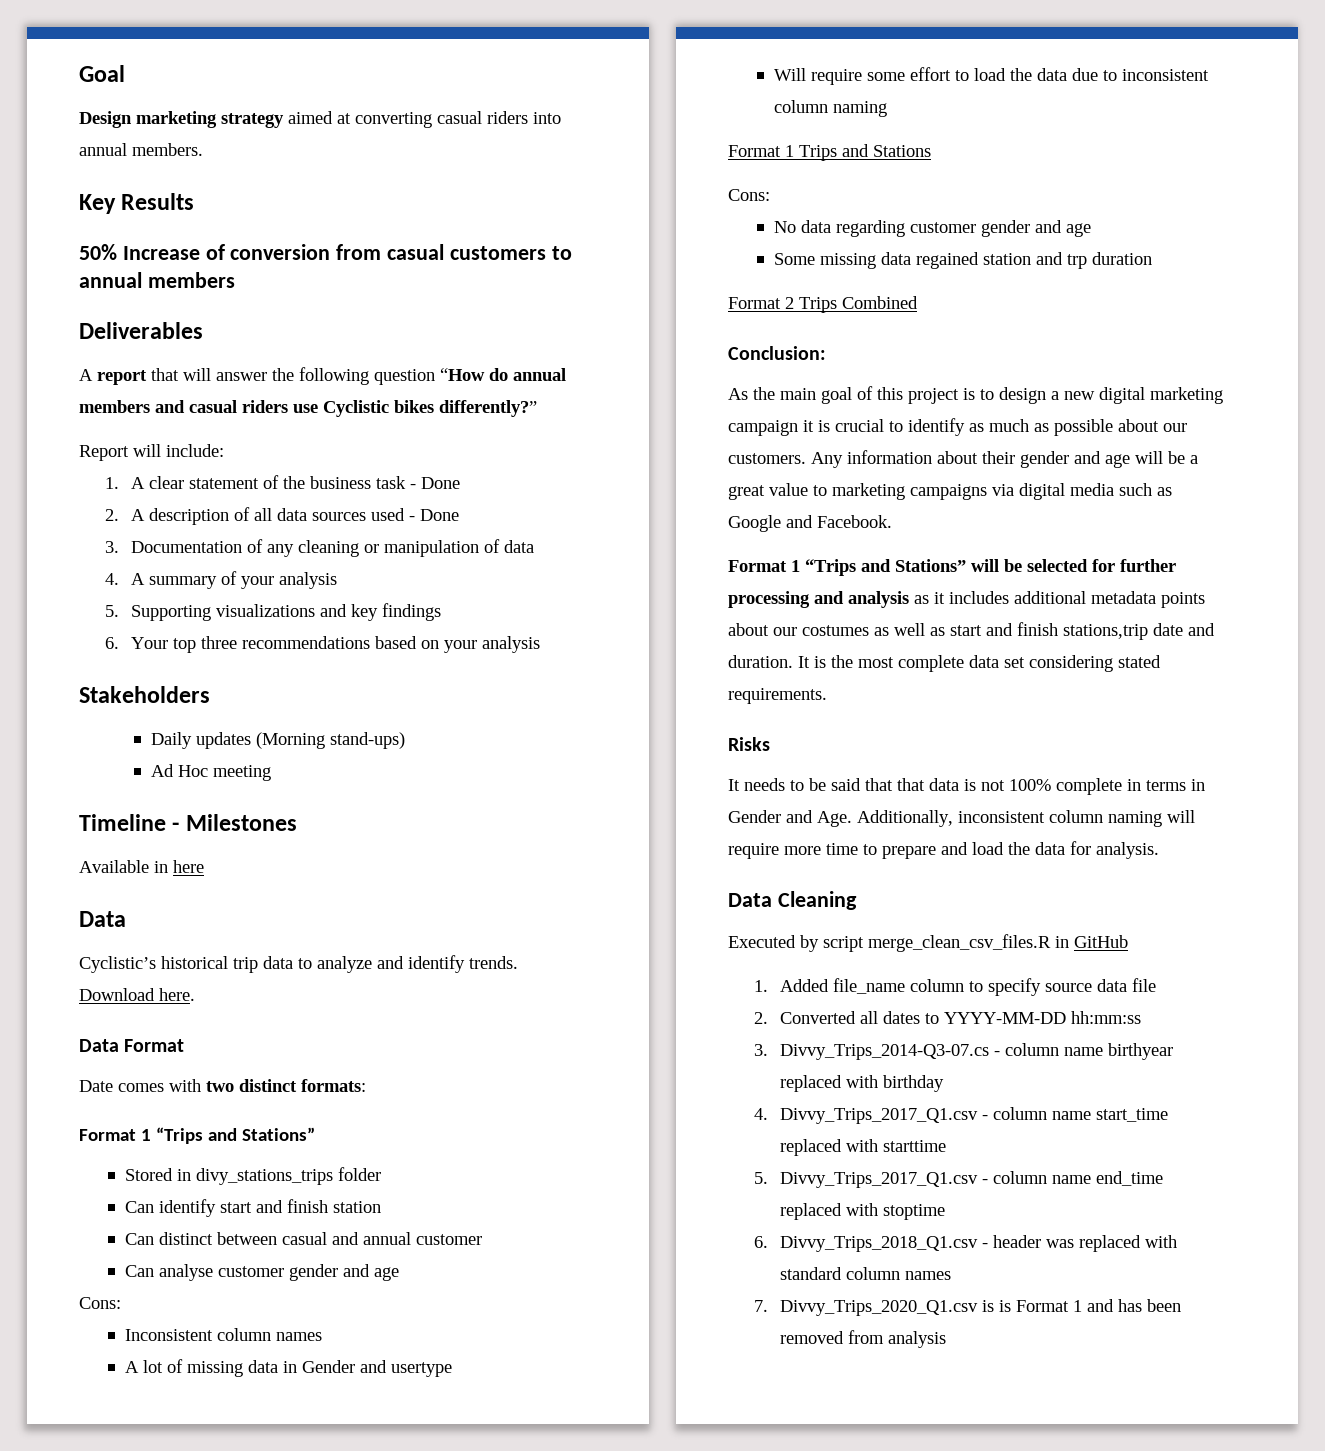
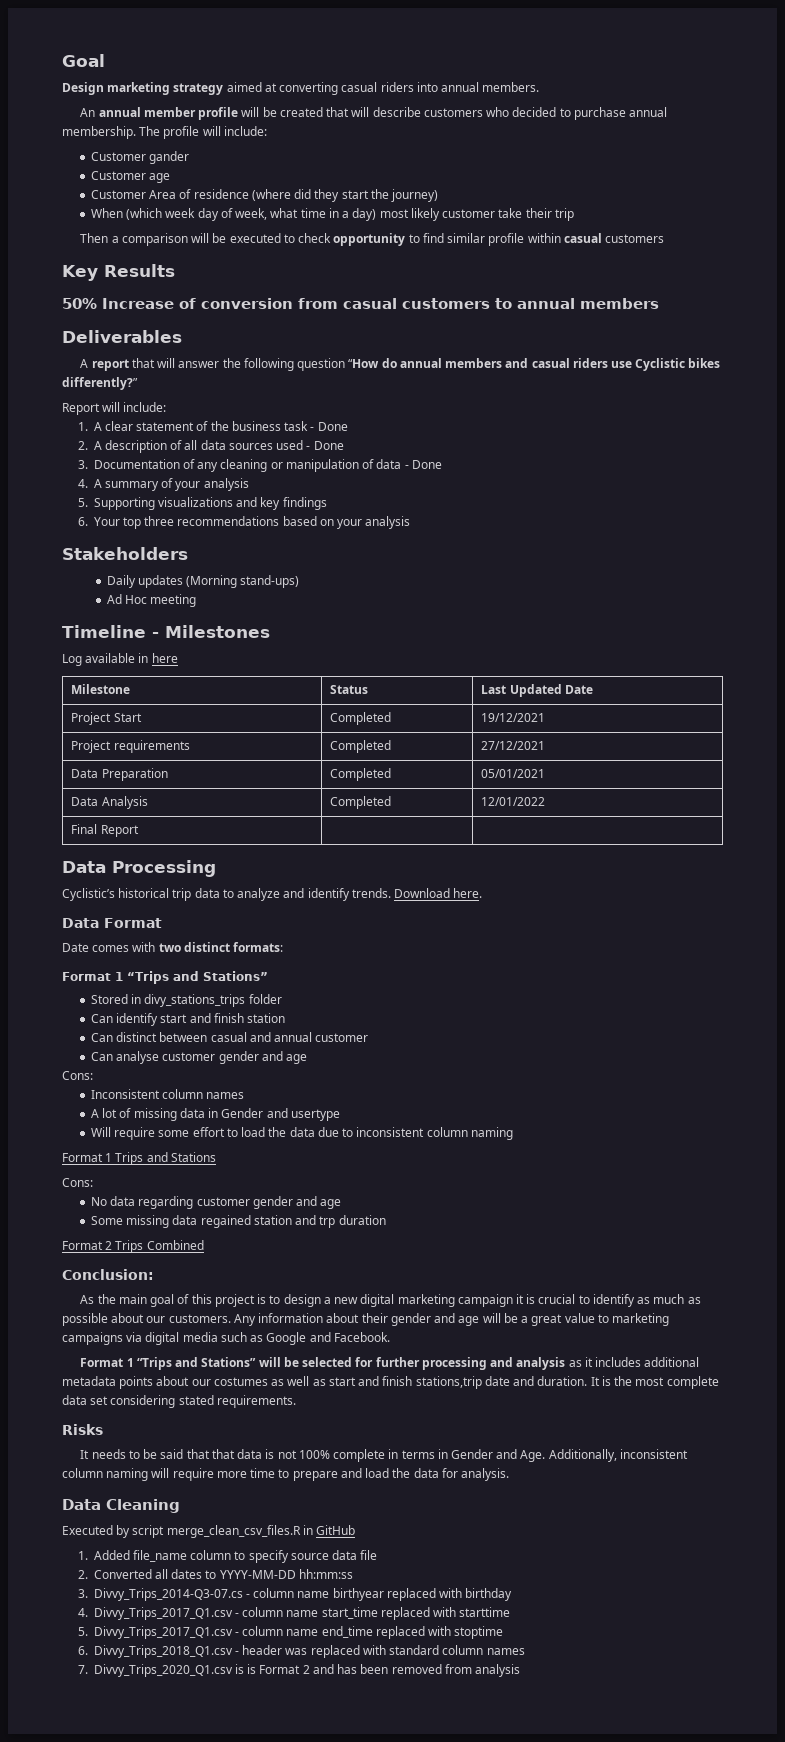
(203, 149) none -> [80,107,667,120] [62,126,267,139] [90,151,190,164] [90,171,171,183] [90,189,439,202] [90,208,574,221] [80,233,664,246] // An annual member profile will be created that will describe customers who decided to purchase annual membership. The profile will include: // Customer gander // Customer age // Customer Area of residence (where did they start the journey) // When (which week day of week, what time in a day) most likely customer take their trip // Then a comparison will be executed to check opportunity to find similar profile within casual customers
(534, 546) none -> [404,460,442,469] - Done
[79,860,149,873] Available -> [62,653,136,666] Log available
[79,911,126,927] // Data -> [71,684,131,694] [330,685,369,694] [481,684,593,697] [71,712,142,725] [330,712,392,725] [481,713,546,722] [71,740,190,753] [330,740,392,753] [481,741,546,750] [71,768,168,781] [330,768,392,781] [481,769,546,778] [71,796,148,809] [330,796,392,809] [481,797,546,806] [71,824,139,837] [62,860,216,877] // Milestone | Status | Last Updated Date // Project Start | Completed | 19/12/2021 // Project requirements | Completed | 27/12/2021 // Data Preparation | Completed | 05/01/2021 // Data Analysis | Completed | 12/01/2022 // Final Report | | // Data Processing
[1072,1300,1082,1312] 1 -> [302,1665,310,1674] 2

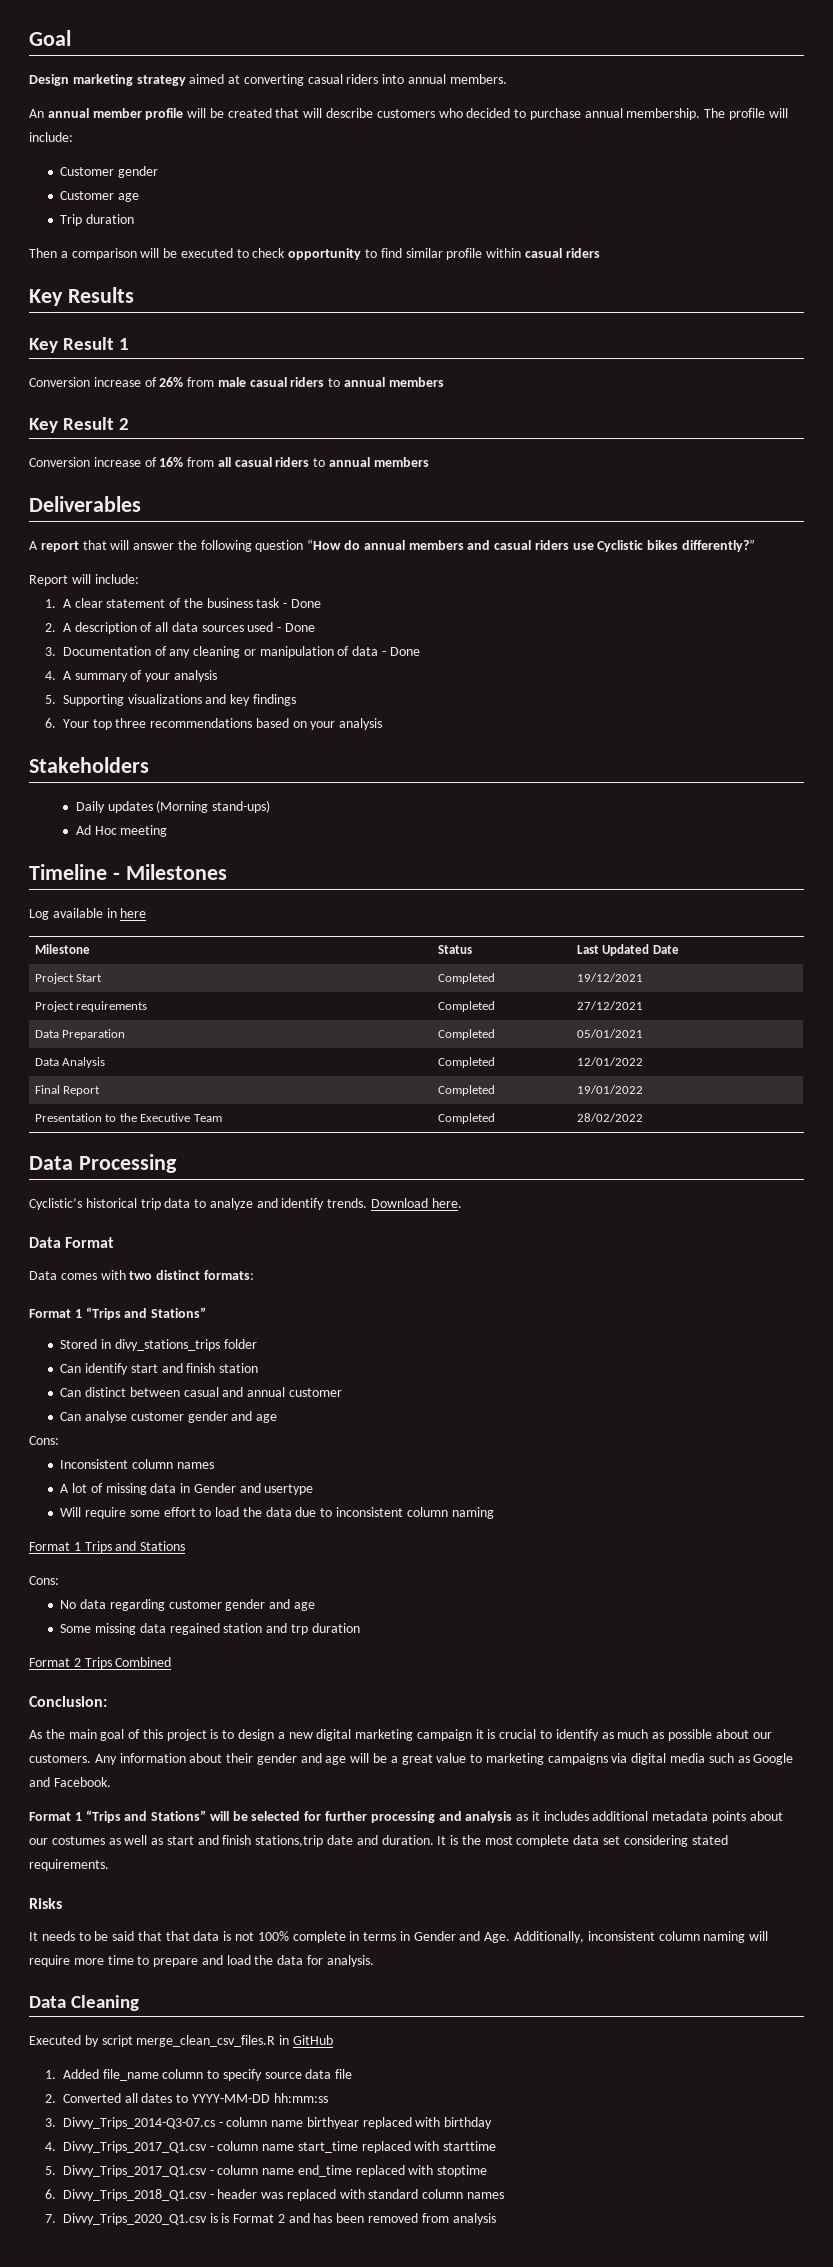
[149,151,190,164] gander -> [117,166,158,178] gender
[90,189,439,202] [90,208,574,221] Customer Area of residence (where did they start the journey) // When (which week day of week, what time in a day) most likely customer take their trip -> [60,214,134,226] Trip duration
[604,234,664,243] customers -> [565,248,600,258] riders
[62,298,490,309] 50% Increase of conversion from casual customers -> [29,337,130,353] [29,377,444,387] [29,417,130,433] [29,457,310,467] Key Result 1 // Conversion increase of 26% from male casual riders to annual members // Key Result 2 // Conversion increase of 16% from all casual riders
(139, 831) | -> [437,1085,495,1096] [576,1085,643,1094] [34,1113,222,1122] [437,1113,495,1124] [576,1113,643,1122] Completed | 19/01/2022 // Presentation to the Executive Team | Completed | 28/02/2022
[62,943,89,952] Date -> [29,1271,57,1280] Data

